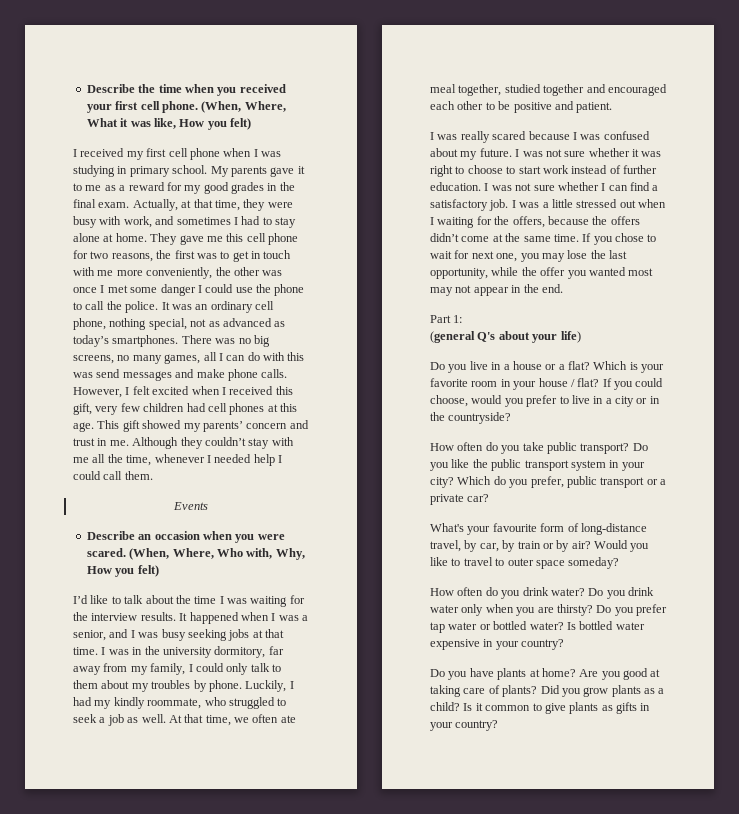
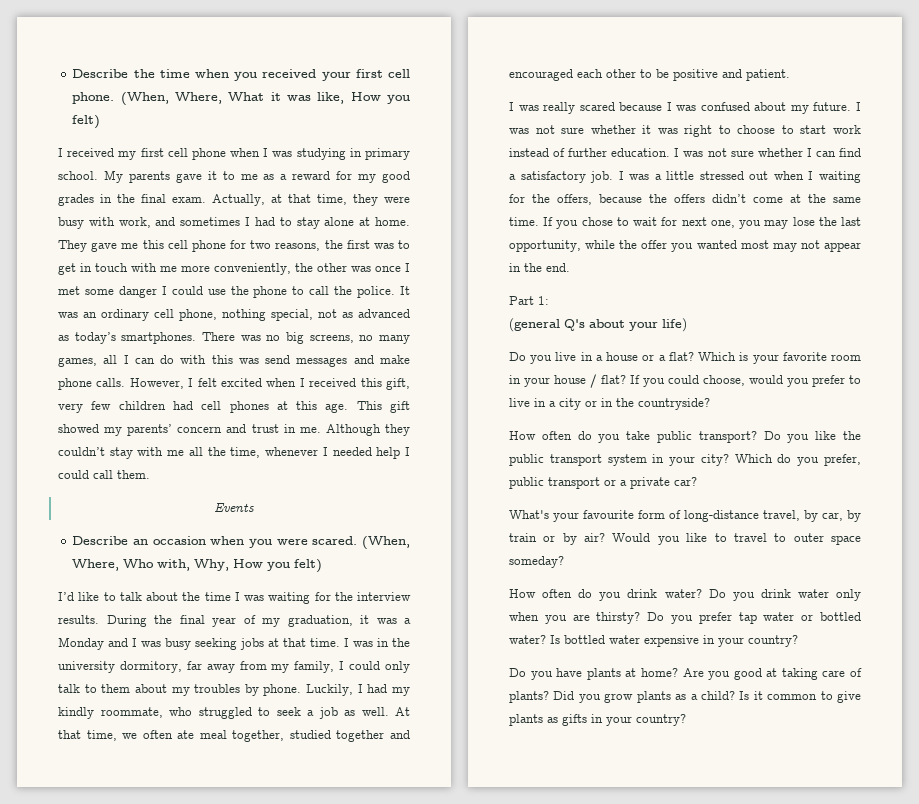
[179,612,308,624] [73,630,106,641] It happened when I was a senior, -> [106,615,411,627] [58,637,104,650] During the final year of my graduation, it was a Monday

